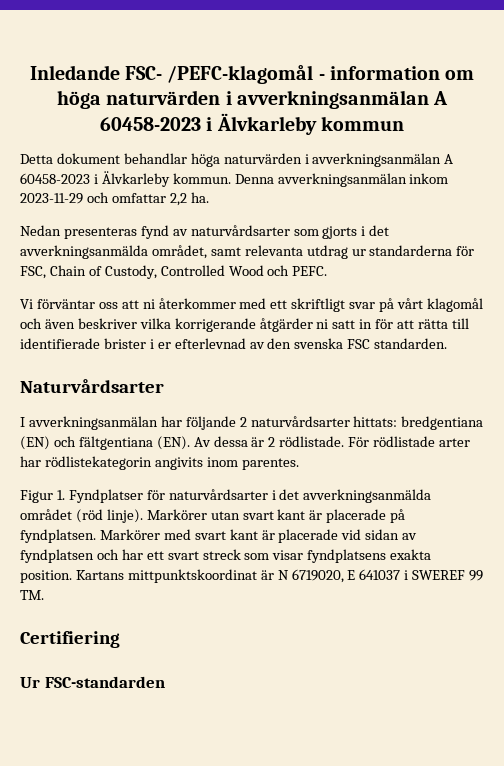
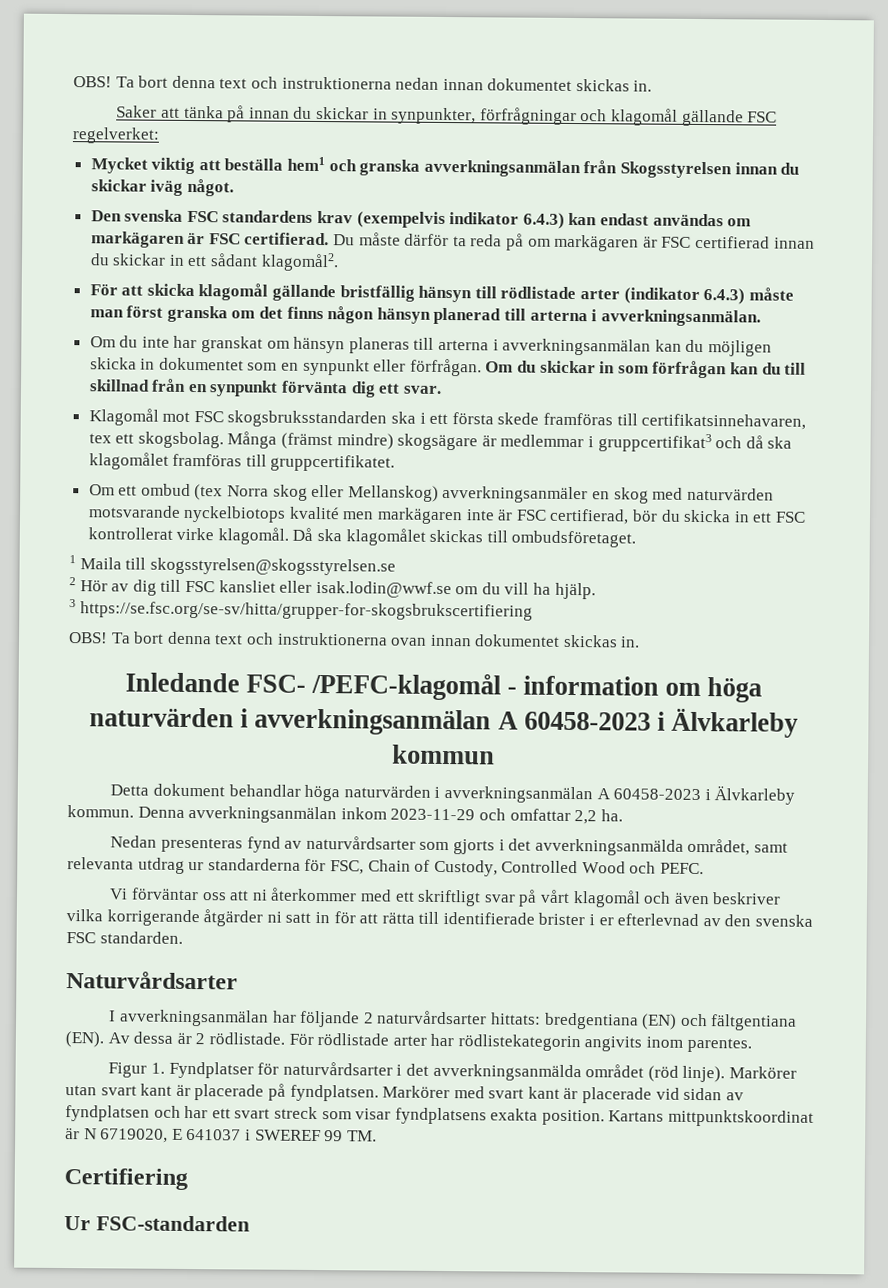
(29, 72) none -> [73,75,653,92] [116,105,778,127] [72,127,160,144] [90,156,800,179] [90,178,234,197] [90,209,752,229] [90,231,815,252] [89,252,339,272] [89,283,794,305] [89,305,761,327] [89,335,772,357] [89,357,807,379] [88,378,442,398] [88,408,807,430] [88,431,793,453] [88,452,396,472] [88,483,774,504] [87,505,806,525] [87,527,637,548] [69,555,396,576] [69,577,596,600] [69,599,533,621] [68,631,641,648] OBS! Ta bort denna text och instruktionerna nedan innan dokumentet skickas in. // Saker att tänka på innan du skickar in synpunkter, förfrågningar och klagomål gällande FSC regelverket: // Mycket viktig att beställa hem1 och granska avverkningsanmälan från Skogsstyrelsen innan du skickar iväg något. // Den svenska FSC standardens krav (exempelvis indikator 6.4.3) kan endast användas om markägaren är FSC certifierad. Du måste därför ta reda på om markägaren är FSC certifierad innan du skickar in ett sådant klagomål2. // För att skicka klagomål gällande bristfällig hänsyn till rödlistade arter (indikator 6.4.3) måste man först granska om det finns någon hänsyn planerad till arterna i avverkningsanmälan. // Om du inte har granskat om hänsyn planeras till arterna i avverkningsanmälan kan du möjligen skicka in dokumentet som en synpunkt eller förfrågan. Om du skickar in som förfrågan kan du till skillnad från en synpunkt förvänta dig ett svar. // Klagomål mot FSC skogsbruksstandarden ska i ett första skede framföras till certifikatsinnehavaren, tex ett skogsbolag. Många (främst mindre) skogsägare är medlemmar i gruppcertifikat3 och då ska klagomålet framföras till gruppcertifikatet. // Om ett ombud (tex Norra skog eller Mellanskog) avverkningsanmäler en skog med naturvärden motsvarande nyckelbiotops kvalité men markägaren inte är FSC certifierad, bör du skicka in ett FSC kontrollerat virke klagomål. Då ska klagomålet skickas till ombudsföretaget. // 1 Maila till skogsstyrelsen@skogsstyrelsen.se // 2 Hör av dig till FSC kansliet eller isak.lodin@wwf.se om du vill ha hjälp. // 3 https://se.fsc.org/se-sv/hitta/grupper-for-skogsbrukscertifiering // OBS! Ta bort denna text och instruktionerna ovan innan dokumentet skickas in. //

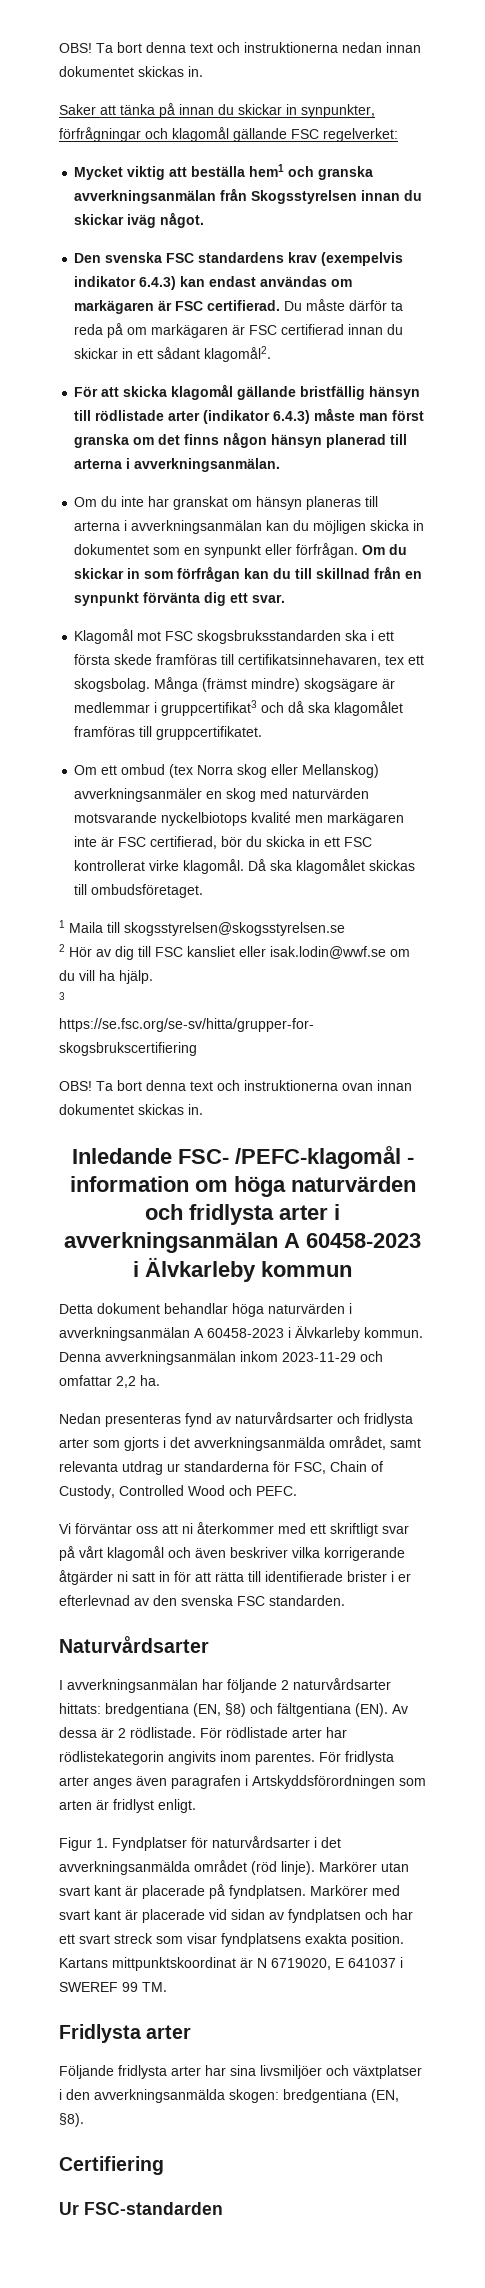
(235, 717) none -> [145,1204,328,1225] och fridlysta arter
(416, 842) none -> [337,1413,413,1427] [59,1438,89,1448] och fridlysta arter
[641,1013,678,1030] (EN) -> [193,1703,246,1717] (EN, §8)
(752, 1045) none -> [319,1751,394,1765] [59,1775,426,1789] [59,1799,196,1813] För fridlysta arter anges även paragrafen i Artskyddsförordningen som arten är fridlyst enligt.
(377, 1136) none -> [59,2024,192,2043] [59,2065,422,2079] [59,2089,399,2103] [59,2113,84,2127] // Fridlysta arter // Följande fridlysta arter har sina livsmiljöer och växtplatser i den avverkningsanmälda skogen: bredgentiana (EN, §8).

